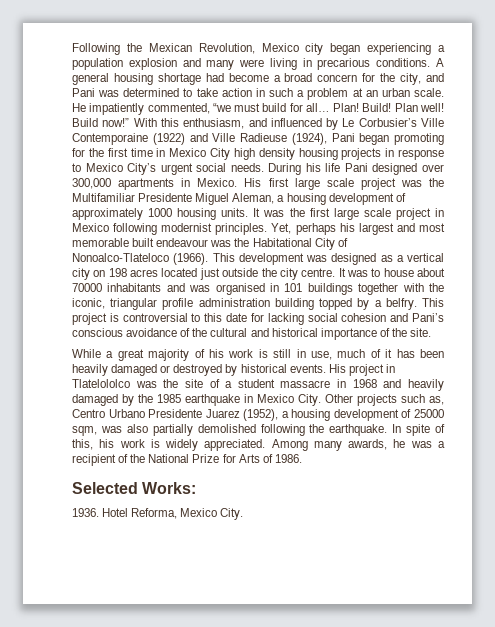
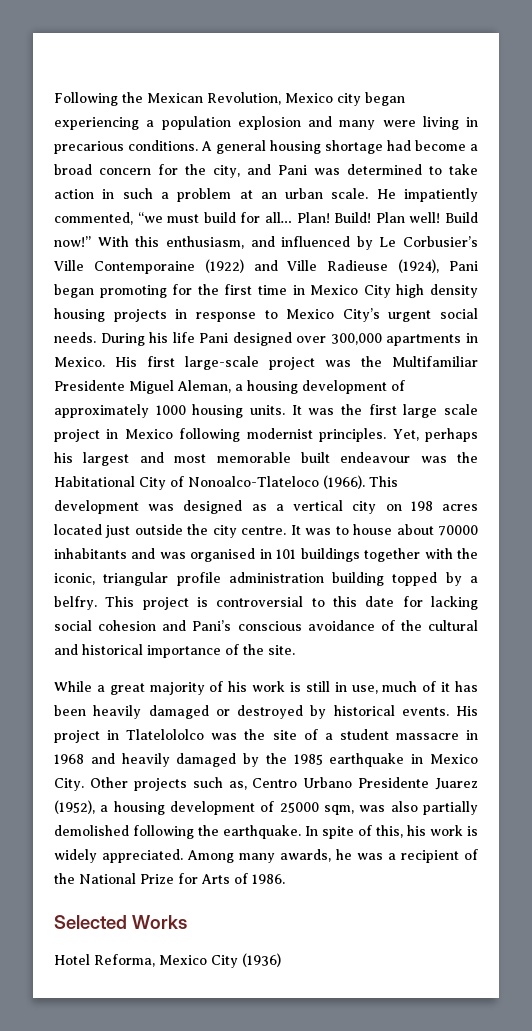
[294,178,354,190] large scale -> [185,356,259,370] large-scale
[142,482,197,494] [72,508,99,517] Works: // 1936. -> [131,915,187,929] Works //
[220,508,244,520] City. -> [211,953,281,968] City (1936)

